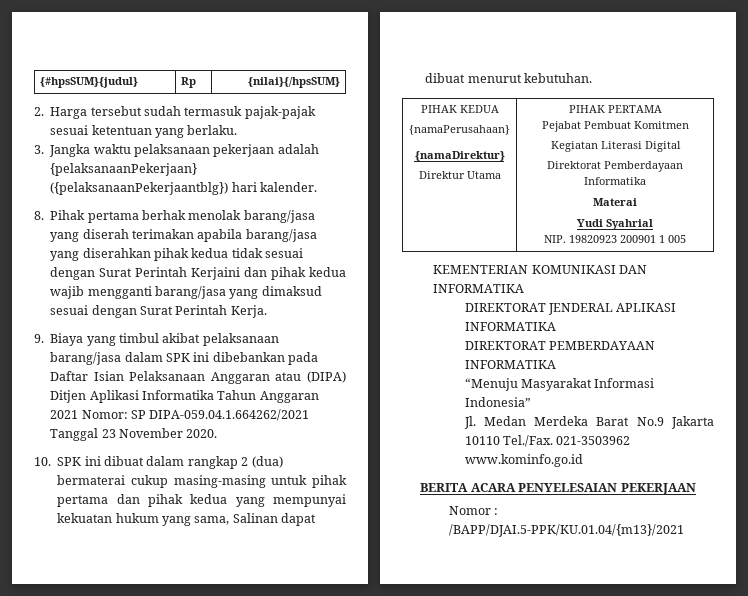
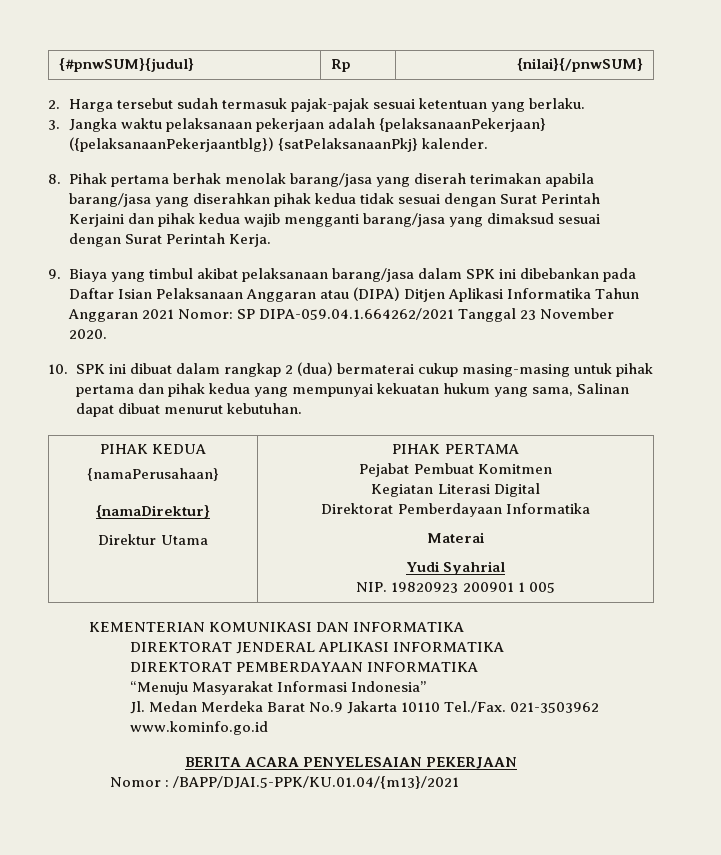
[40,77,139,88] {#hpsSUM}{judul} -> [59,58,195,72] {#pnwSUM}{judul}
[247,77,340,88] {nilai}{/hpsSUM} -> [516,58,643,72] {nilai}{/pnwSUM}
[231,182,257,192] hari -> [277,138,418,152] {satPelaksanaanPkj}

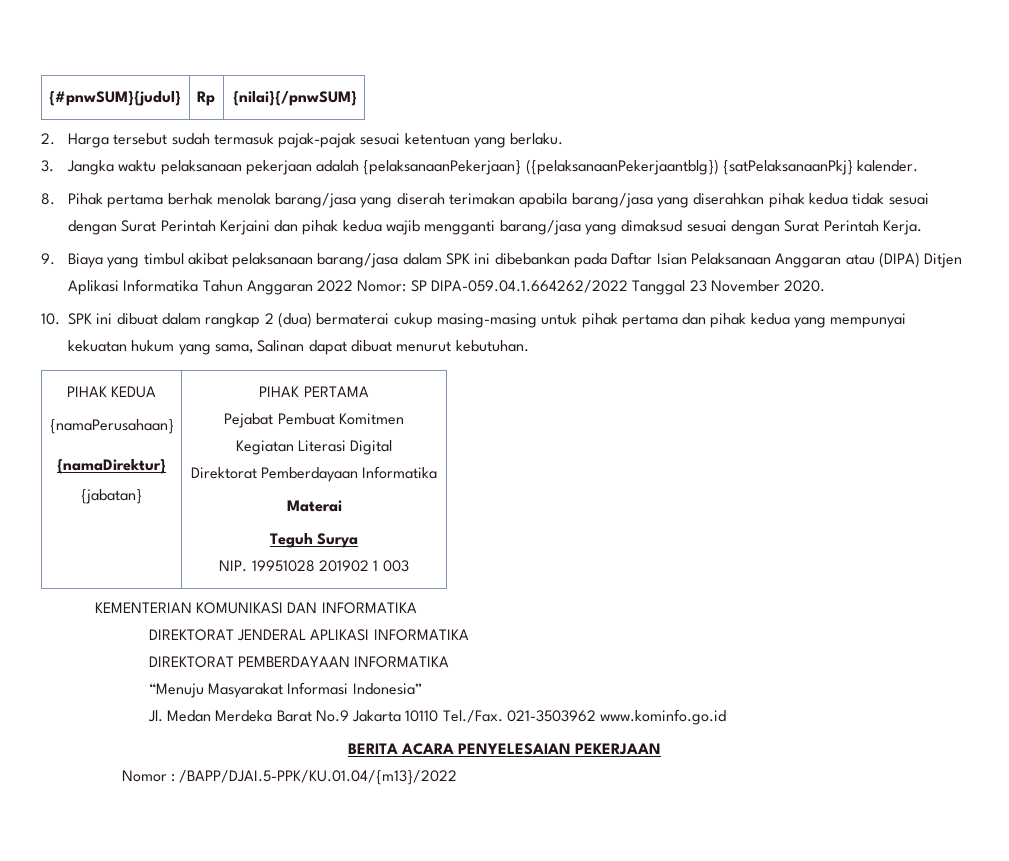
[141,309,174,319] 2021 -> [317,280,354,292] 2022
[258,308,454,320] DIPA-059.04.1.664262/2021 -> [431,280,629,293] DIPA-059.04.1.664262/2022
[98,534,208,545] Direktur Utama -> [81,489,142,504] {jabatan}
[405,561,506,575] Yudi Syahrial -> [269,533,359,548] Teguh Surya
[391,582,555,593] 19820923 200901 1 005 -> [251,560,409,572] 19951028 201902 1 003
[172,776,459,789] /BAPP/DJAI.5-PPK/KU.01.04/{m13}/2021 -> [179,770,458,785] /BAPP/DJAI.5-PPK/KU.01.04/{m13}/2022

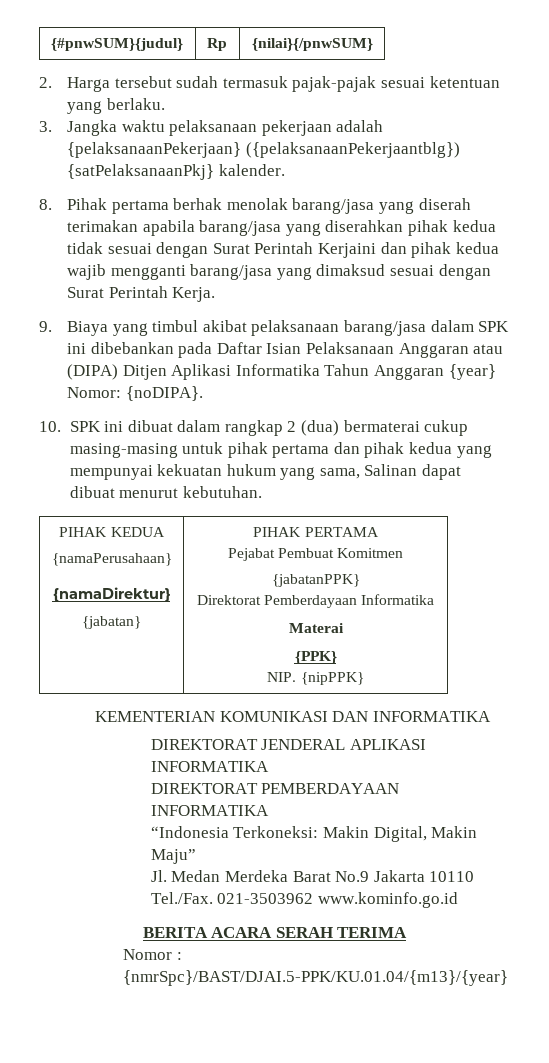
[317,280,826,295] 2022 Nomor: SP DIPA-059.04.1.664262/2022 Tanggal 23 November 2020. -> [448,364,496,380] [66,386,203,401] {year} Nomor: {noDIPA}.
[235,440,393,455] Kegiatan Literasi Digital -> [271,574,360,587] {jabatanPPK}
[269,533,359,548] Teguh Surya -> [294,651,337,664] {PPK}
[251,560,409,572] 19951028 201902 1 003 -> [300,672,364,685] {nipPPK}
[148,682,422,698] “Menuju Masyarakat Informasi Indonesia” -> [150,826,478,842] [150,849,196,864] “Indonesia Terkoneksi: Makin Digital, Makin Maju”
[458,743,662,755] PENYELESAIAN PEKERJAAN -> [275,927,408,938] SERAH TERIMA
[179,770,458,785] /BAPP/DJAI.5-PPK/KU.01.04/{m13}/2022 -> [122,970,508,986] {nmrSpc}/BAST/DJAI.5-PPK/KU.01.04/{m13}/{year}

